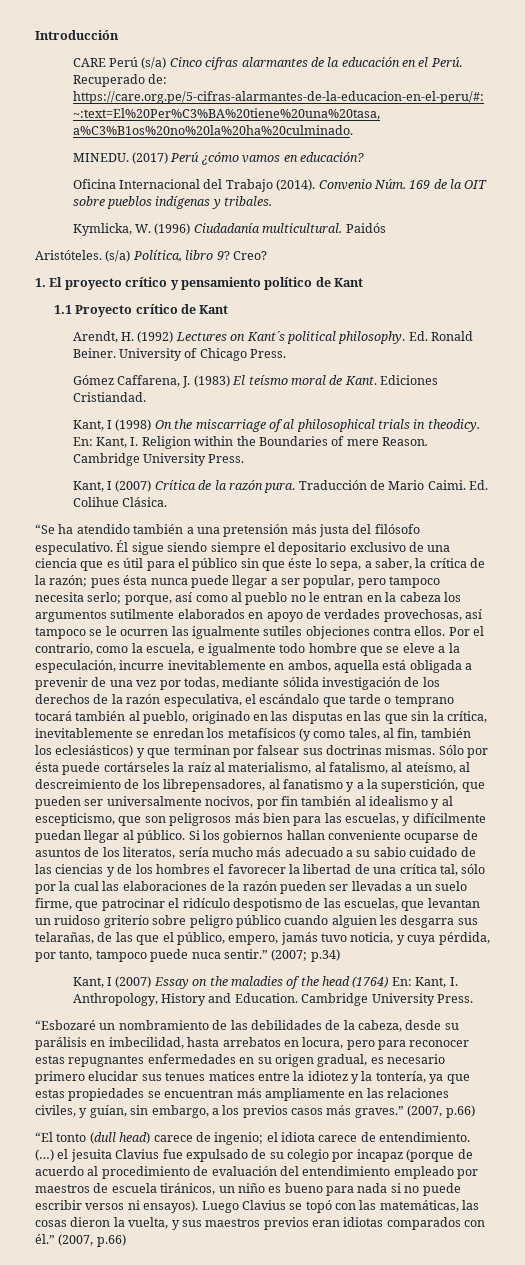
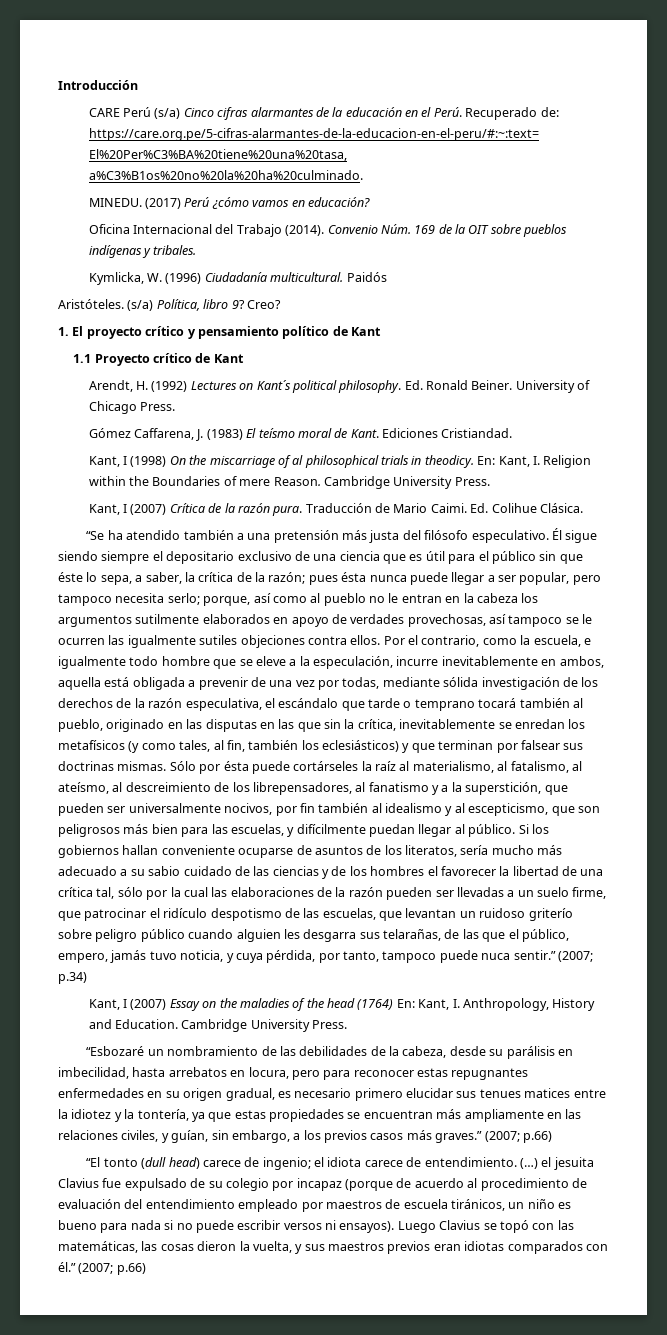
[407,1105,443,1117] (2007, -> [484,1131,520,1142] (2007;
[58,1234,94,1246] (2007, -> [78,1263,114,1274] (2007;

